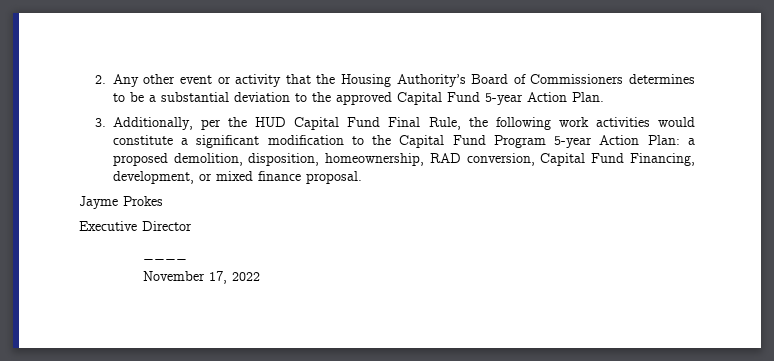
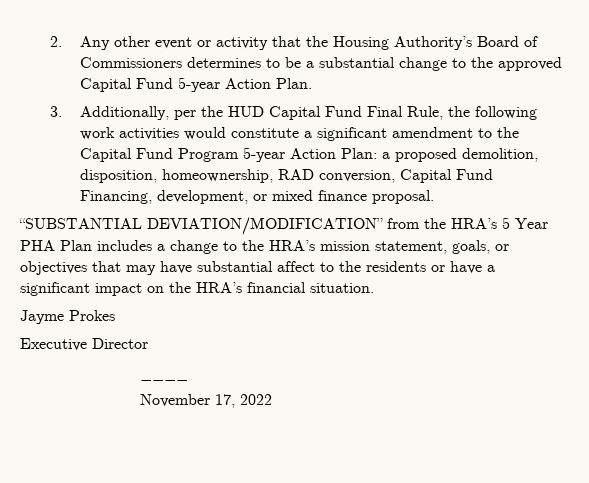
[233,92,290,102] deviation -> [398,57,447,71] change
[267,135,344,145] modification -> [391,127,473,138] amendment
(362, 177) none -> [19,217,548,235] [20,240,509,254] [20,261,495,275] [20,282,374,296] // “SUBSTANTIAL DEVIATION/MODIFICATION” from the HRA’s 5 Year PHA Plan includes a change to the HRA’s mission statement, goals, or objectives that may have substantial affect to the residents or have a significant impact on the HRA’s financial situation.

